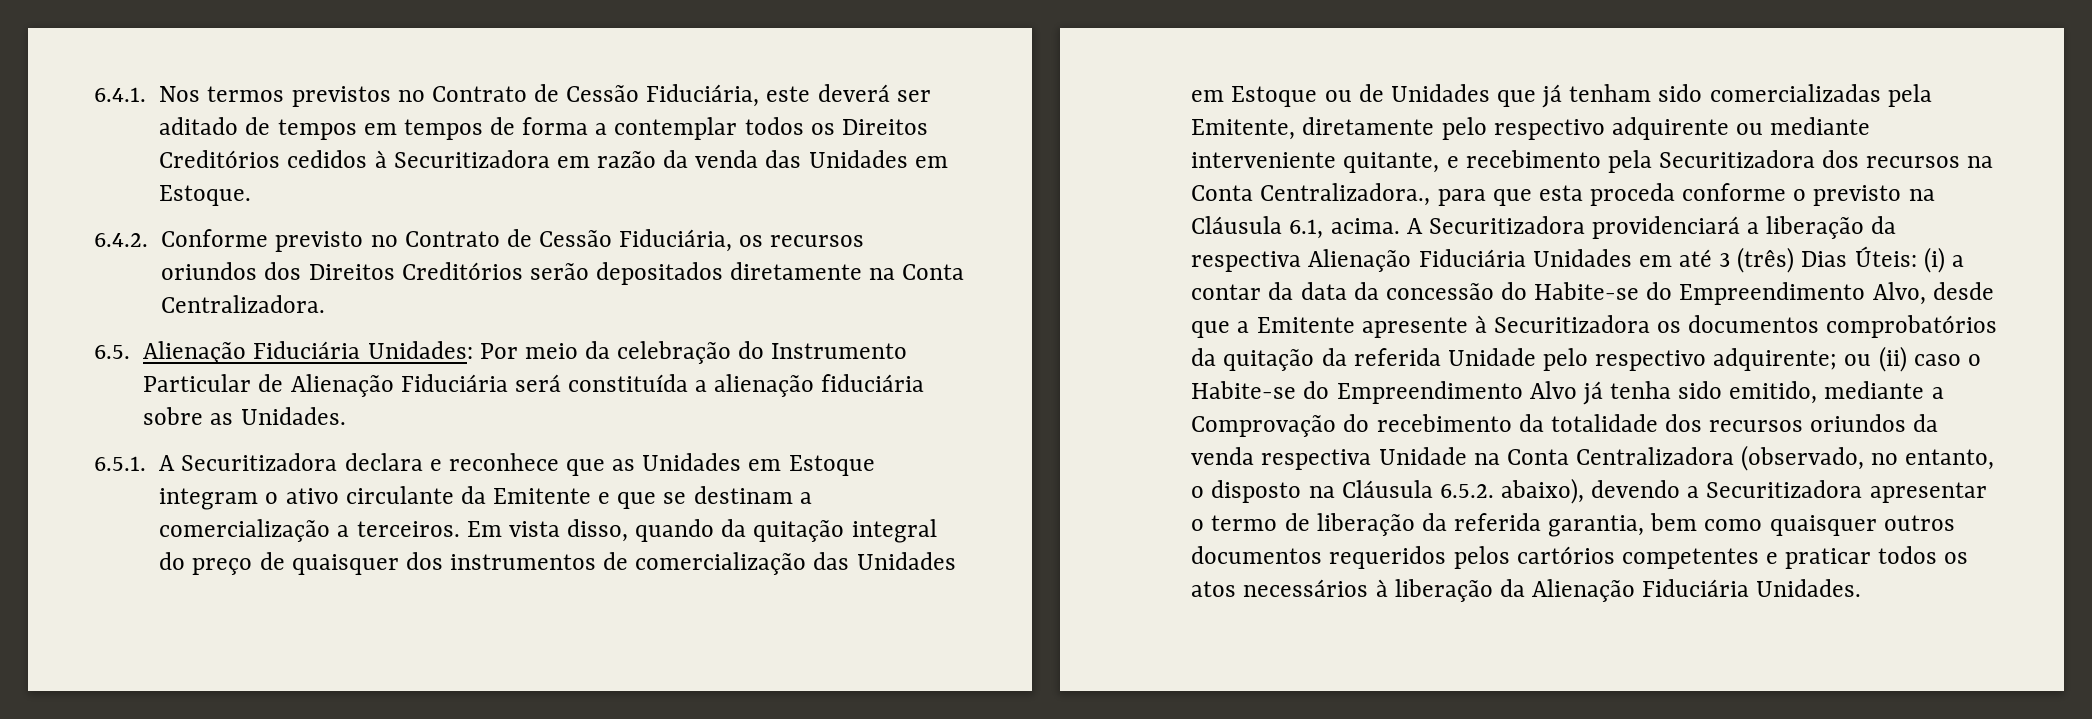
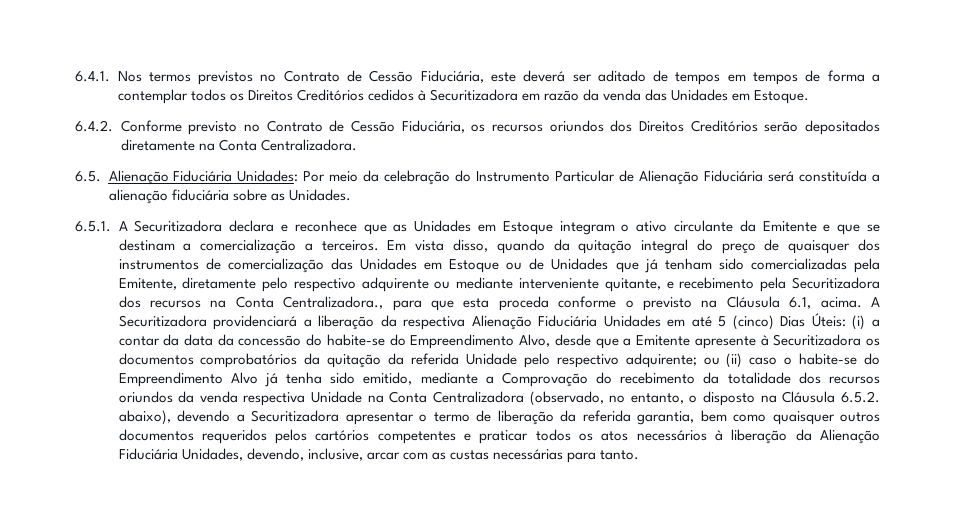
[1719,247,1795,273] 3 (três) -> [718,315,774,330] 5 (cinco)
[1534,282,1640,300] Habite-se -> [326,334,385,346] habite-se
[1191,381,1297,399] Habite-se -> [799,353,858,365] habite-se
[1756,579,1862,597] Unidades. -> [181,448,639,463] Unidades, devendo, inclusive, arcar com as custas necessárias para tanto.

